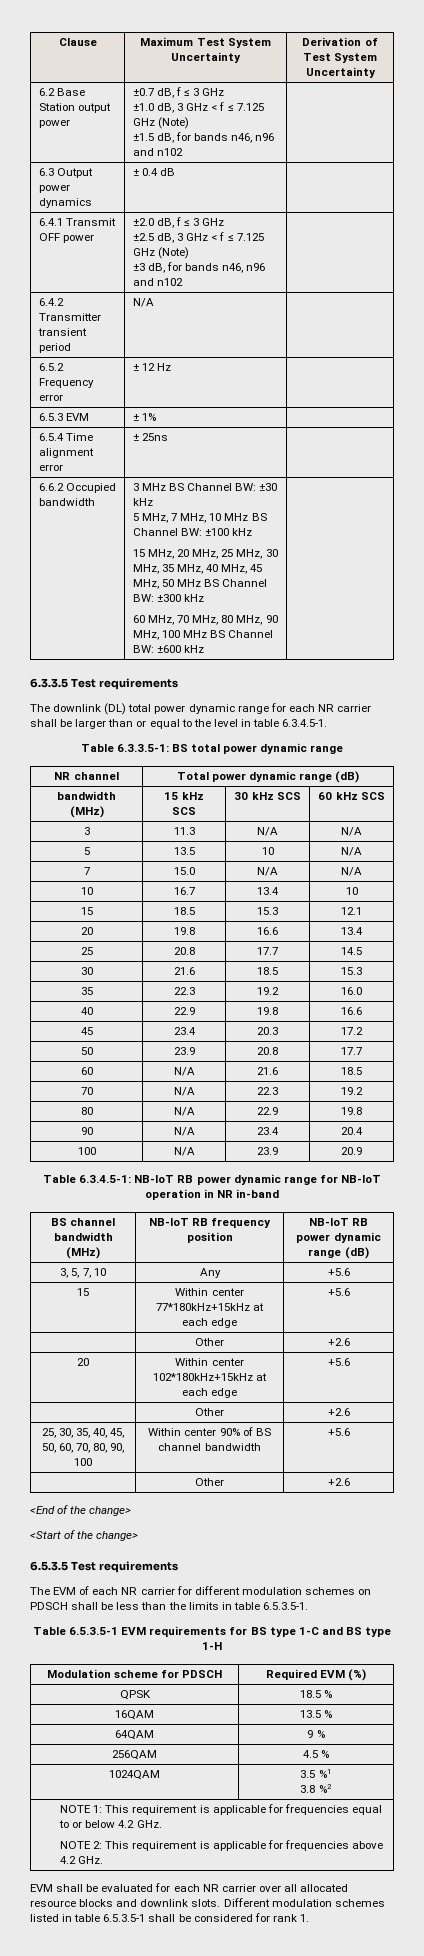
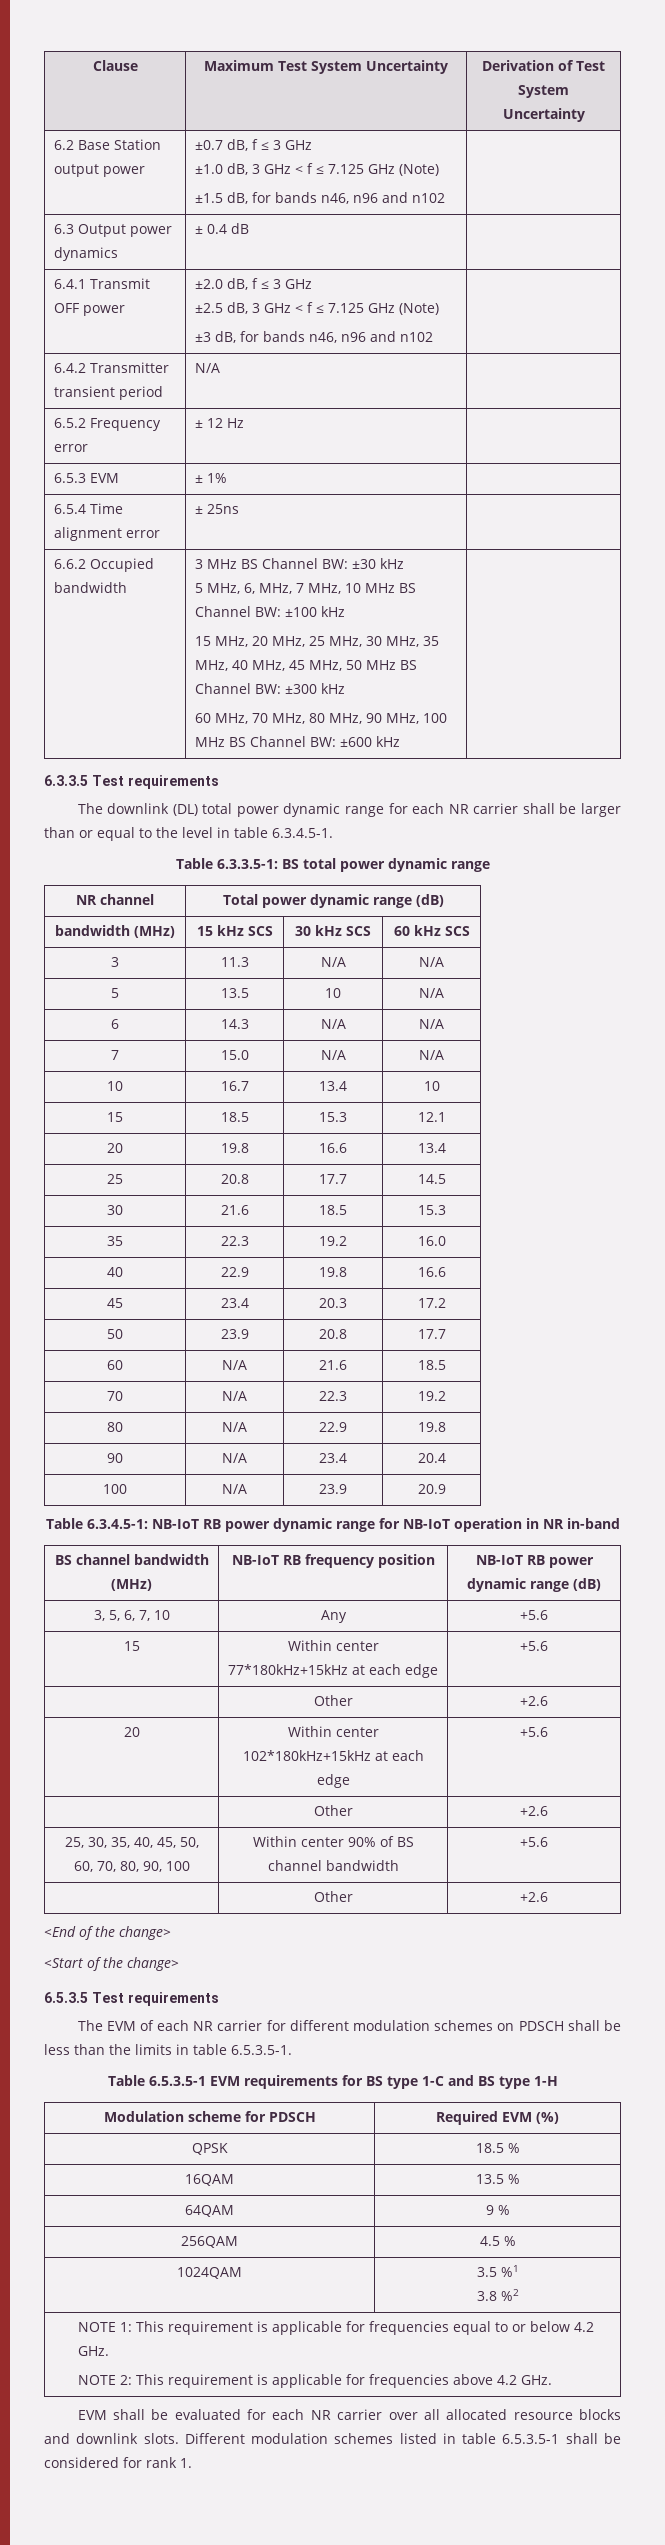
(169, 518) none -> [243,583,292,594] 6, MHz,
(362, 851) none -> [111,1019,119,1029] [220,1019,249,1029] [320,1019,346,1029] [419,1019,444,1029] // 6 | 14.3 | N/A | N/A
(80, 1273) none -> [123,1610,135,1621] 6,

